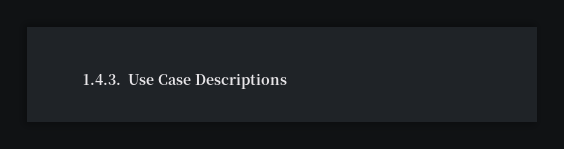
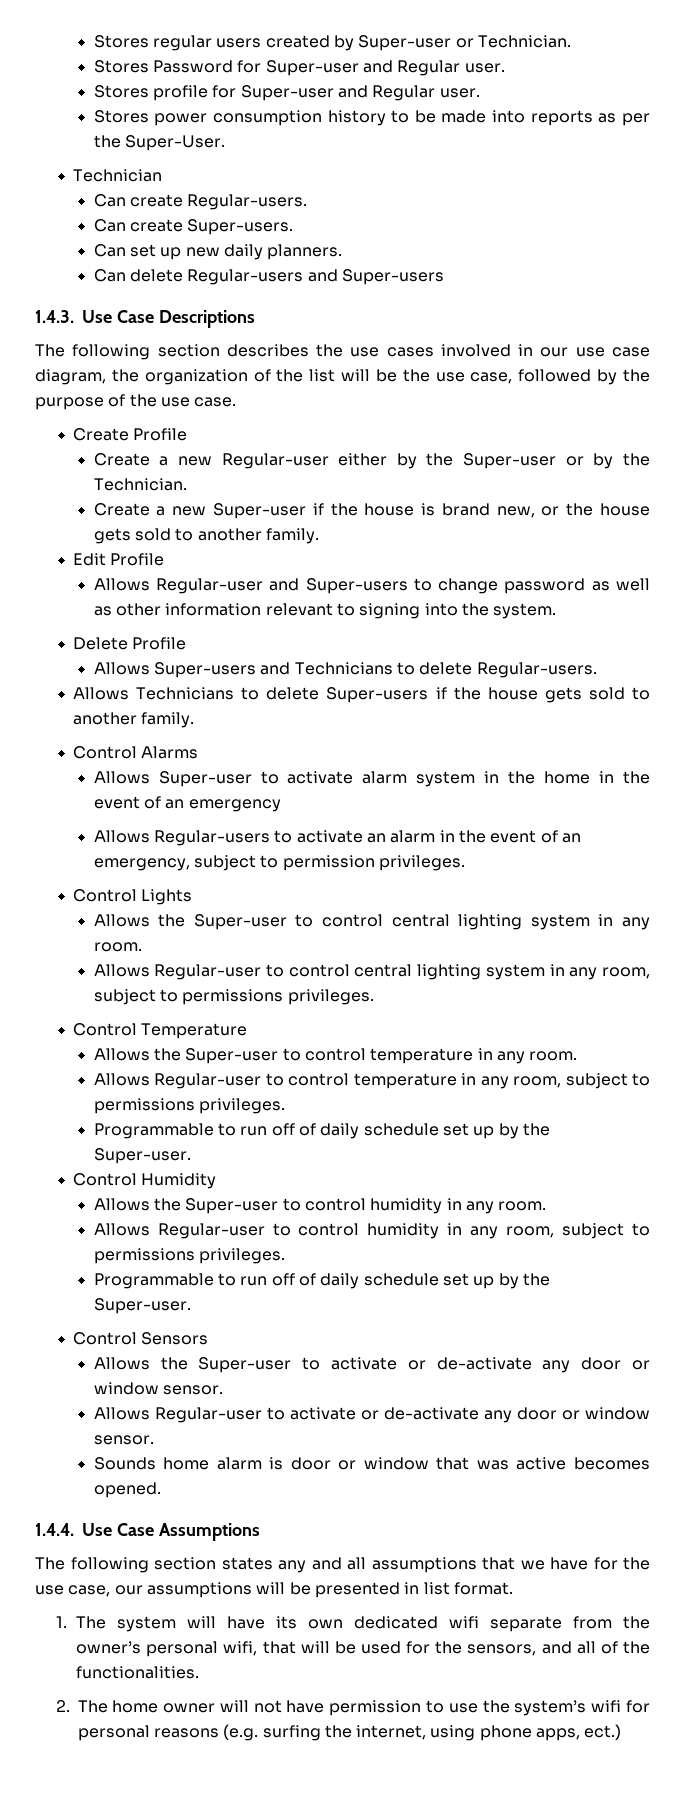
[83,73,287,89] 1.4.3. Use Case Descriptions -> [93,35,571,51] [93,60,505,76] [93,85,480,101] [93,110,650,126] [93,135,225,151] [73,169,163,182] [93,194,308,210] [93,219,294,235] [93,244,343,260] [93,269,444,285] [35,310,255,328] [35,344,650,360] [35,369,650,385] [35,394,237,410] [73,428,188,441] [93,453,650,469] [93,478,187,491] [93,503,651,519] [93,528,319,544] [73,553,165,566] [93,578,650,594] [93,603,557,619] [73,637,187,650] [93,662,597,678] [73,687,651,703] [73,712,195,728] [73,746,199,759] [93,771,651,787] [93,796,281,812] [93,830,581,846] [93,855,465,871] [73,889,193,905] [93,914,650,930] [93,942,142,952] [93,964,651,980] [93,989,374,1005] [73,1023,248,1039] [93,1048,578,1064] [93,1073,650,1089] [93,1098,285,1114] [93,1123,550,1139] [93,1148,191,1164] [73,1173,217,1189] [93,1198,547,1214] [93,1223,650,1239] [93,1248,285,1264] [93,1273,550,1289] [93,1298,191,1314] [73,1332,209,1345] [93,1357,650,1373] [93,1382,223,1395] [93,1407,650,1423] [93,1435,154,1445] [93,1457,650,1470] [93,1482,161,1498] [35,1523,260,1541] [35,1557,650,1573] [35,1582,513,1598] [55,1616,650,1632] [76,1641,651,1657] [76,1666,200,1679] [55,1700,650,1716] [77,1724,622,1741] Stores regular users created by Super-user or Technician. // Stores Password for Super-user and Regular user. // Stores profile for Super-user and Regular user. // Stores power consumption history to be made into reports as per the Super-User. // Technician // Can create Regular-users. // Can create Super-users. // Can set up new daily planners. // Can delete Regular-users and Super-users // 1.4.3. Use Case Descriptions // The following section describes the use cases involved in our use case diagram, the organization of the list will be the use case, followed by the purpose of the use case. // Create Profile // Create a new Regular-user either by the Super-user or by the Technician. // Create a new Super-user if the house is brand new, or the house gets sold to another family. // Edit Profile // Allows Regular-user and Super-users to change password as well as other information relevant to signing into the system. // Delete Profile // Allows Super-users and Technicians to delete Regular-users. // Allows Technicians to delete Super-users if the house gets sold to another family. // Control Alarms // Allows Super-user to activate alarm system in the home in the event of an emergency // Allows Regular-users to activate an alarm in the event of an emergency, subject to permission privileges. // Control Lights // Allows the Super-user to control central lighting system in any room. // Allows Regular-user to control central lighting system in any room, subject to permissions privileges. // Control Temperature // Allows the Super-user to control temperature in any room. // Allows Regular-user to control temperature in any room, subject to permissions privileges. // Programmable to run off of daily schedule set up by the Super-user. // Control Humidity // Allows the Super-user to control humidity in any room. // Allows Regular-user to control humidity in any room, subject to permissions privileges. // Programmable to run off of daily schedule set up by the Super-user. // Control Sensors // Allows the Super-user to activate or de-activate any door or window sensor. // Allows Regular-user to activate or de-activate any door or window sensor. // Sounds home alarm is door or window that was active becomes opened. // 1.4.4. Use Case Assumptions // The following section states any and all assumptions that we have for the use case, our assumptions will be presented in list format. // 1. The system will have its own dedicated wifi separate from the owner’s personal wifi, that will be used for the sensors, and all of the functionalities. // 2. The home owner will not have permission to use the system’s wifi for personal reasons (e.g. surfing the internet, using phone apps, ect.)

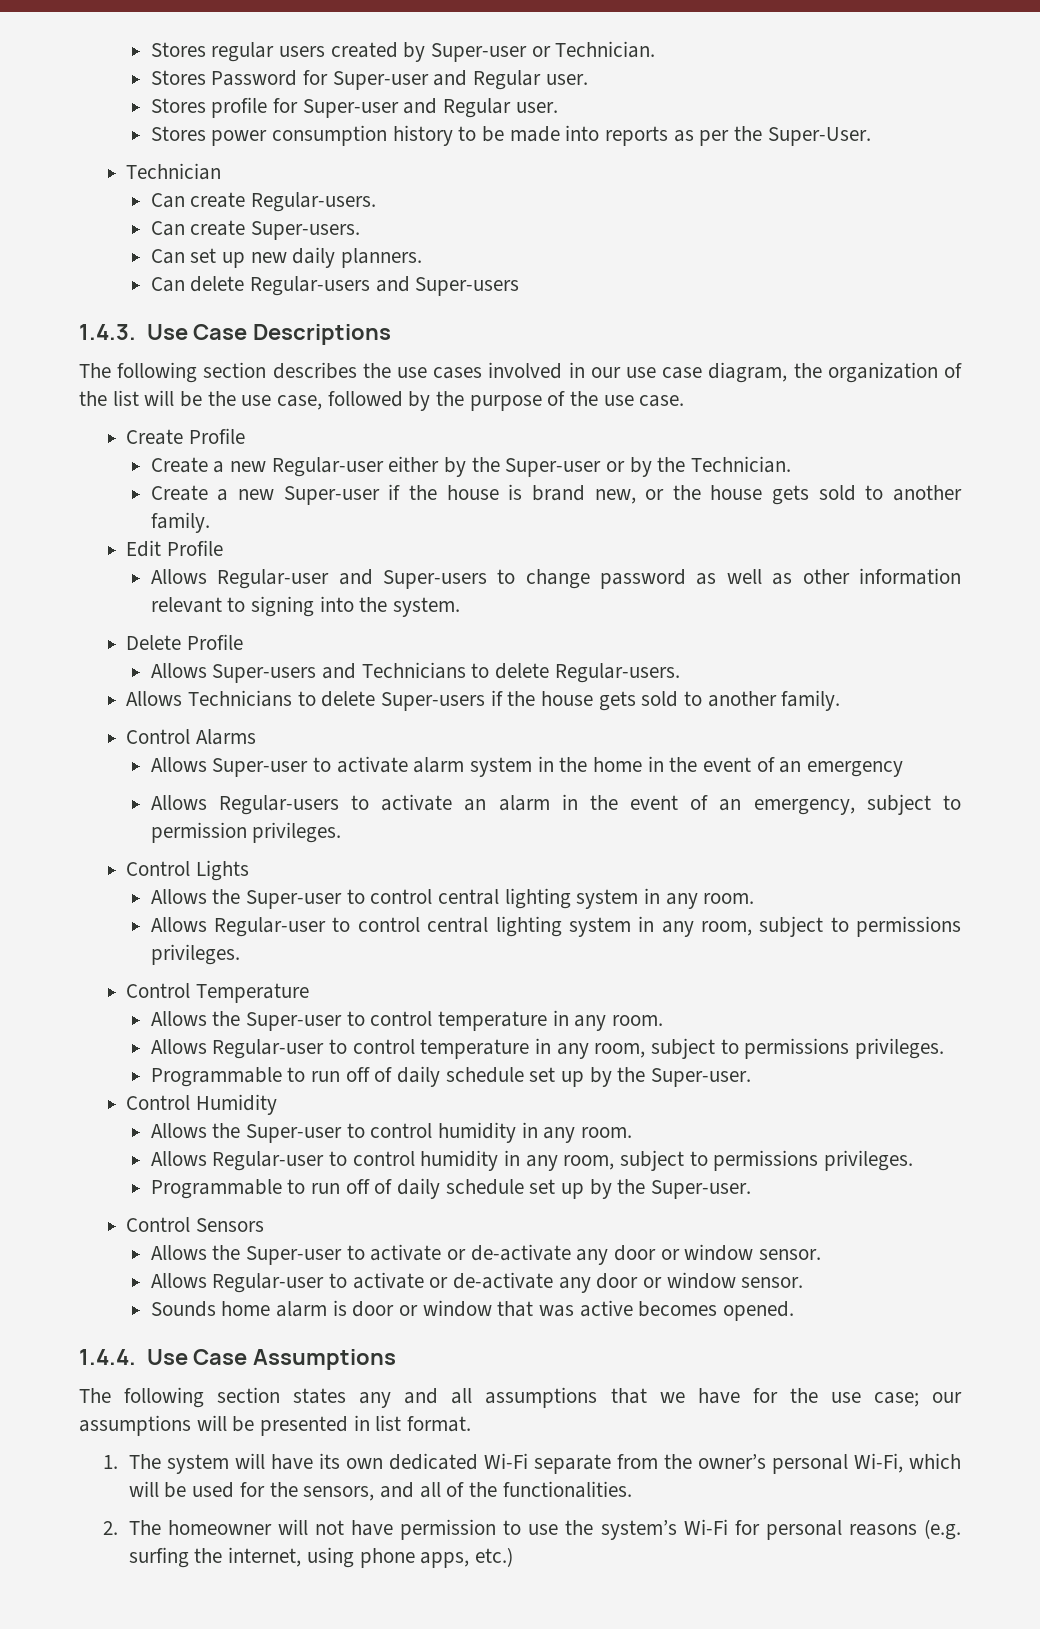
[68,1585,111,1597] case, -> [873,1392,919,1407] case;
[449,1616,480,1628] wifi -> [483,1453,528,1469] Wi-Fi
[223,1641,296,1656] wifi, that -> [853,1453,962,1473] Wi-Fi, which
[112,1700,216,1713] home owner -> [167,1520,272,1535] homeowner
[591,1700,622,1712] wifi -> [683,1519,728,1535] Wi-Fi
[584,1724,622,1740] ect.) -> [474,1547,513,1567] etc.)

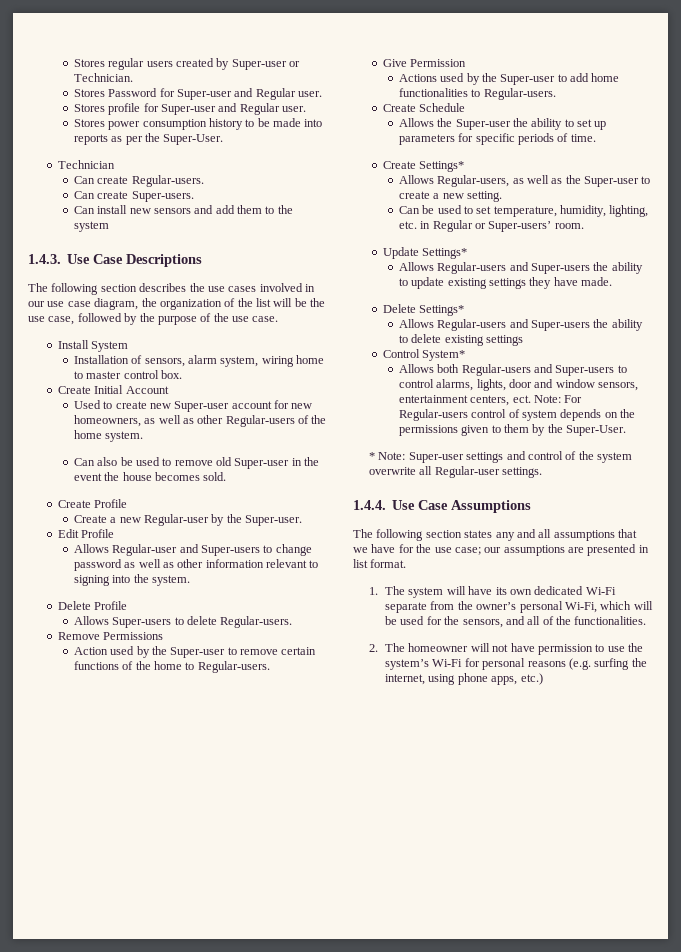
[190,247,423,268] [150,276,520,296] set up new daily planners. // Can delete Regular-users and Super-users -> [97,205,293,214] [73,221,109,232] install new sensors and add them to the system
(685, 401) none -> [57,340,129,352] [73,355,325,367] [73,370,182,379] [57,385,169,394] [73,400,313,412] [73,415,327,427] [73,430,144,442] [73,457,320,469] [73,472,227,481] // Install System // Installation of sensors, alarm system, wiring home to master control box. // Create Initial Account // Used to create new Super-user account for new homeowners, as well as other Regular-users of the home system. // Can also be used to remove old Super-user in the event the house becomes sold.
[388,456,792,477] [150,484,962,505] [150,512,210,533] either by the Super-user or by the Technician. // Create a new Super-user if the house is brand new, or the house gets sold to another family. -> [211,514,303,526] by the Super-user.
[322,662,466,679] and Technicians -> (172, 622) none
[126,690,841,711] [126,729,257,745] [150,756,904,777] [150,794,961,815] [150,822,342,843] [126,860,250,881] [150,888,755,909] [150,916,962,937] [150,944,240,965] [126,983,310,1003] [150,1010,664,1031] [150,1038,945,1059] [150,1066,752,1087] [126,1094,278,1115] [150,1122,633,1143] [150,1150,914,1171] [150,1178,752,1199] [126,1217,265,1232] [150,1244,822,1265] [150,1272,804,1293] [150,1300,795,1321] Allows Technicians to delete Super-users if the house gets sold to another family. // Control Alarms // Allows Super-user to activate alarm system in the home in the event of an emergency // Allows Regular-users to activate an alarm in the event of an emergency, subject to permission privileges. // Control Lights // Allows the Super-user to control central lighting system in any room. // Allows Regular-user to control central lighting system in any room, subject to permissions privileges. // Control Temperature // Allows the Super-user to control temperature in any room. // Allows Regular-user to control temperature in any room, subject to permissions privileges. // Programmable to run off of daily schedule set up by the Super-user. // Control Humidity // Allows the Super-user to control humidity in any room. // Allows Regular-user to control humidity in any room, subject to permissions privileges. // Programmable to run off of daily schedule set up by the Super-user. // Control Sensors // Allows the Super-user to activate or de-activate any door or window sensor. // Allows Regular-user to activate or de-activate any door or window sensor. // Sounds home alarm is door or window that was active becomes opened. -> [57,632,164,640] [73,646,317,658] [73,661,270,673] [382,59,467,67] [398,73,620,85] [398,88,556,100] [382,103,466,112] [398,118,607,130] [398,133,596,145] [382,161,465,172] [398,175,651,187] [398,191,502,202] [398,205,649,217] [398,220,584,232] [382,247,468,259] [398,262,643,274] [398,277,613,289] [382,304,465,316] [398,319,643,331] [398,334,523,346] [382,349,466,361] [398,364,627,376] [398,379,639,391] [398,395,583,406] [398,409,636,421] [398,424,627,436] [369,451,633,463] [369,466,543,478] Remove Permissions // Action used by the Super-user to remove certain functions of the home to Regular-users. // Give Permission // Actions used by the Super-user to add home functionalities to Regular-users. // Create Schedule // Allows the Super-user the ability to set up parameters for specific periods of time. // Create Settings* // Allows Regular-users, as well as the Super-user to create a new setting. // Can be used to set temperature, humidity, lighting, etc. in Regular or Super-users’ room. // Update Settings* // Allows Regular-users and Super-users the ability to update existing settings they have made. // Delete Settings* // Allows Regular-users and Super-users the ability to delete existing settings // Control System* // Allows both Regular-users and Super-users to control alarms, lights, door and window sensors, entertainment centers, ect. Note: For Regular-users control of system depends on the permissions given to them by the Super-User. // * Note: Super-user settings and control of the system overwrite all Regular-user settings.
[196,1415,255,1432] will be -> [568,547,584,553] are

